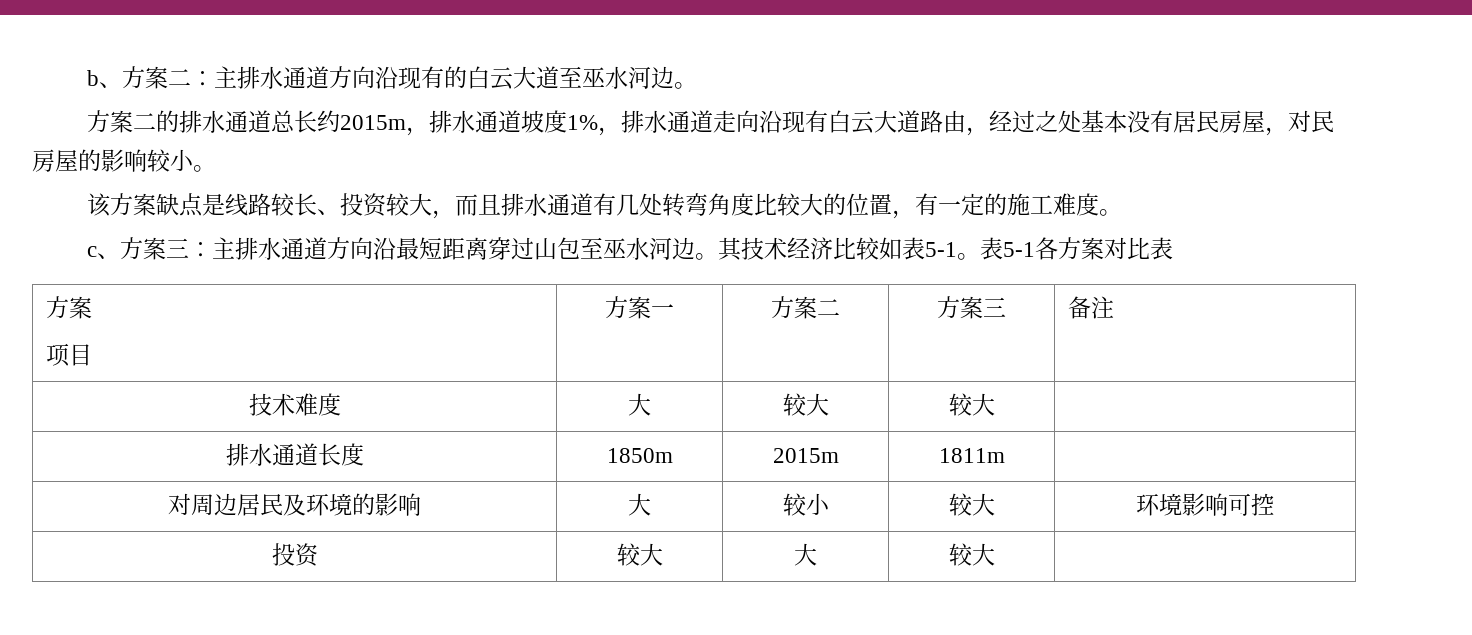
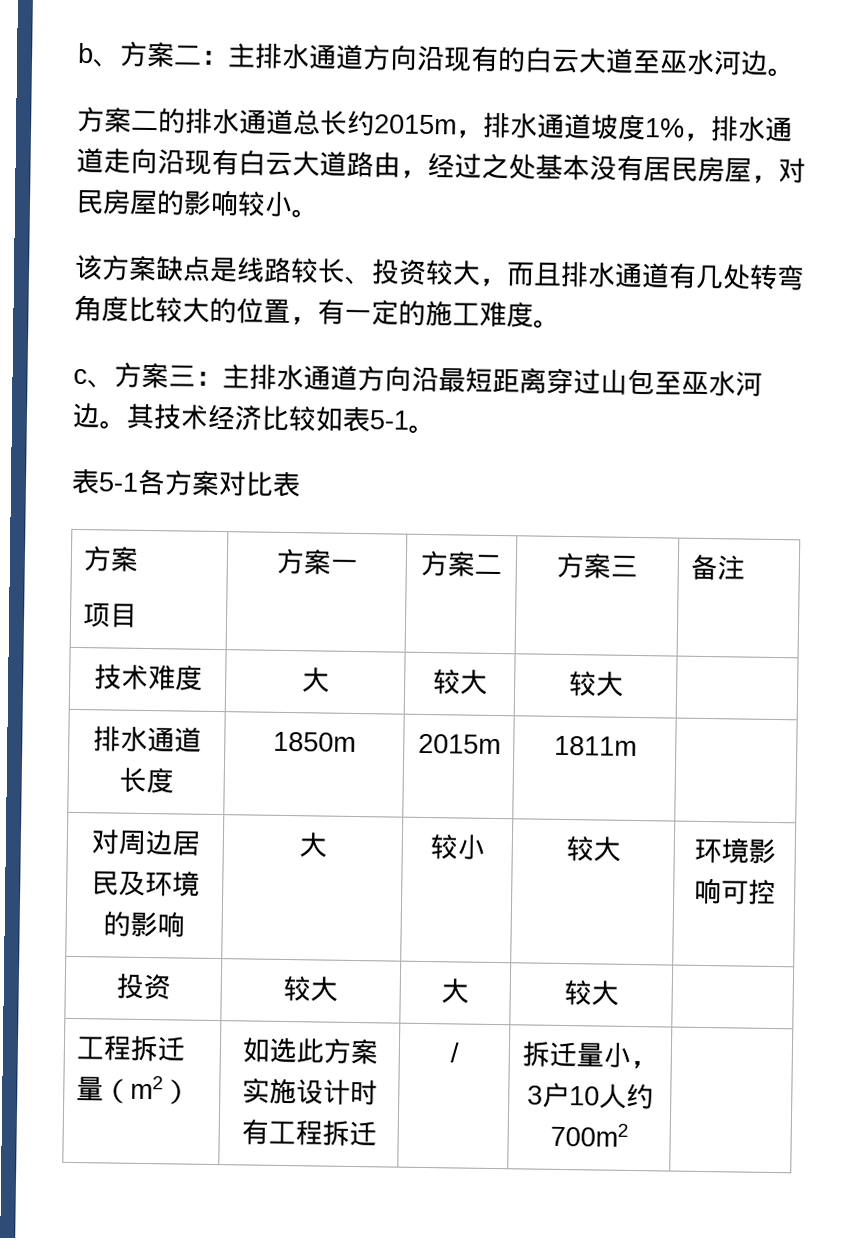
(980, 256) none -> (436, 429) //
(995, 554) none -> [76,1035,187,1062] [76,1075,192,1105] [241,1037,379,1065] [241,1077,378,1106] [240,1119,377,1147] [449,1042,460,1063] [522,1041,658,1070] [526,1082,654,1110] [549,1122,629,1147] // 工程拆迁量（m2） | 如选此方案实施设计时有工程拆迁 | / | 拆迁量小，3户10人约700m2 |

